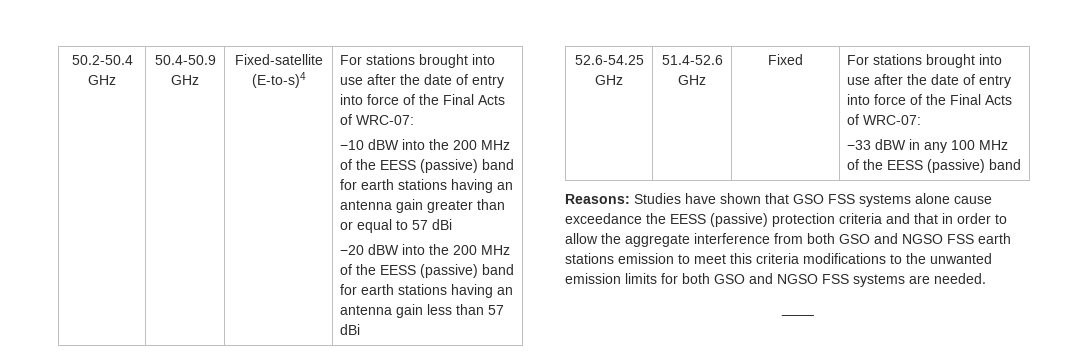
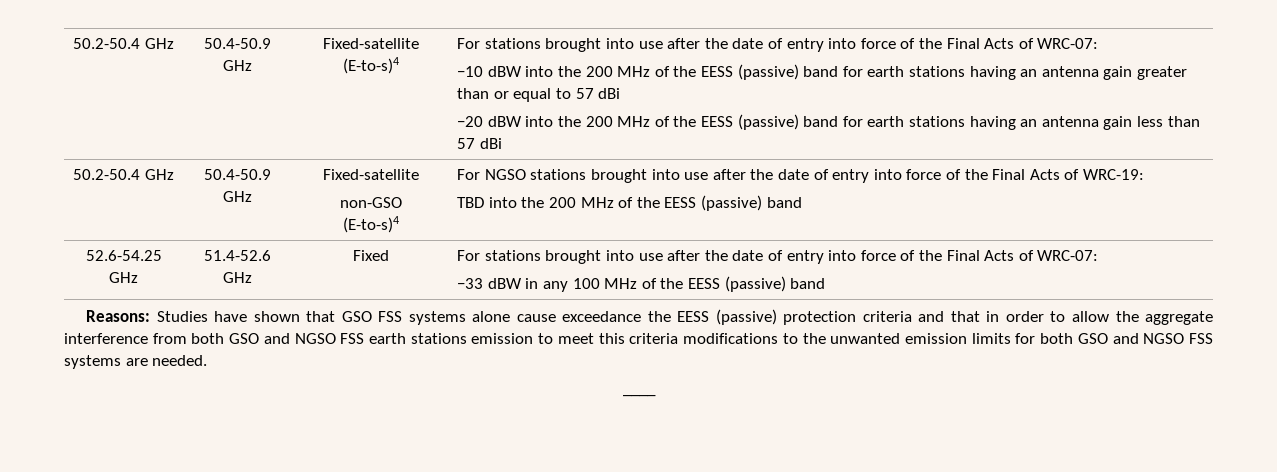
(360, 329) none -> [73,169,174,180] [203,169,271,180] [222,191,252,202] [323,169,419,180] [340,197,402,208] [343,216,399,233] [457,169,1144,183] [457,195,802,211] // 50.2-50.4 GHz | 50.4-50.9 GHz | Fixed-satellite // non-GSO // (E-to-s)4 | For NGSO stations brought into use after the date of entry into force of the Final Acts of WRC-19: // TBD into the 200 MHz of the EESS (passive) band

